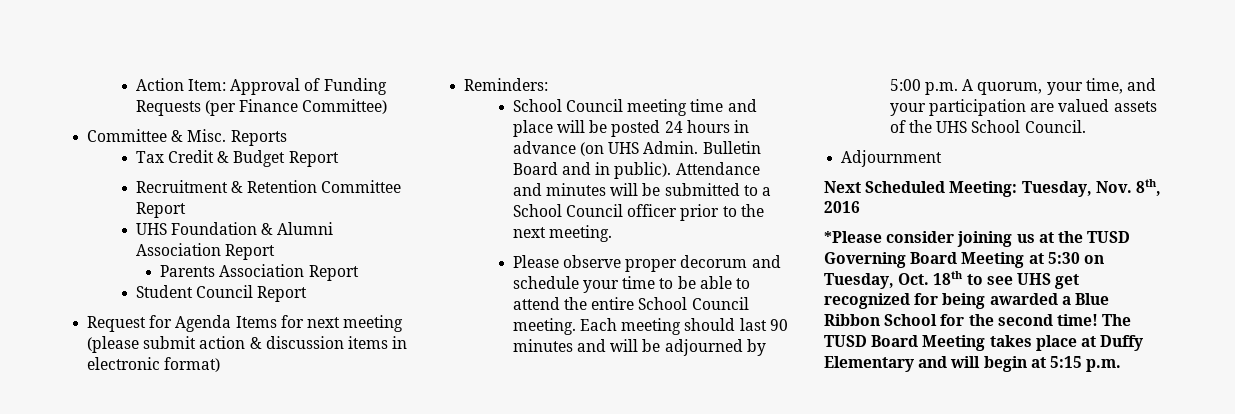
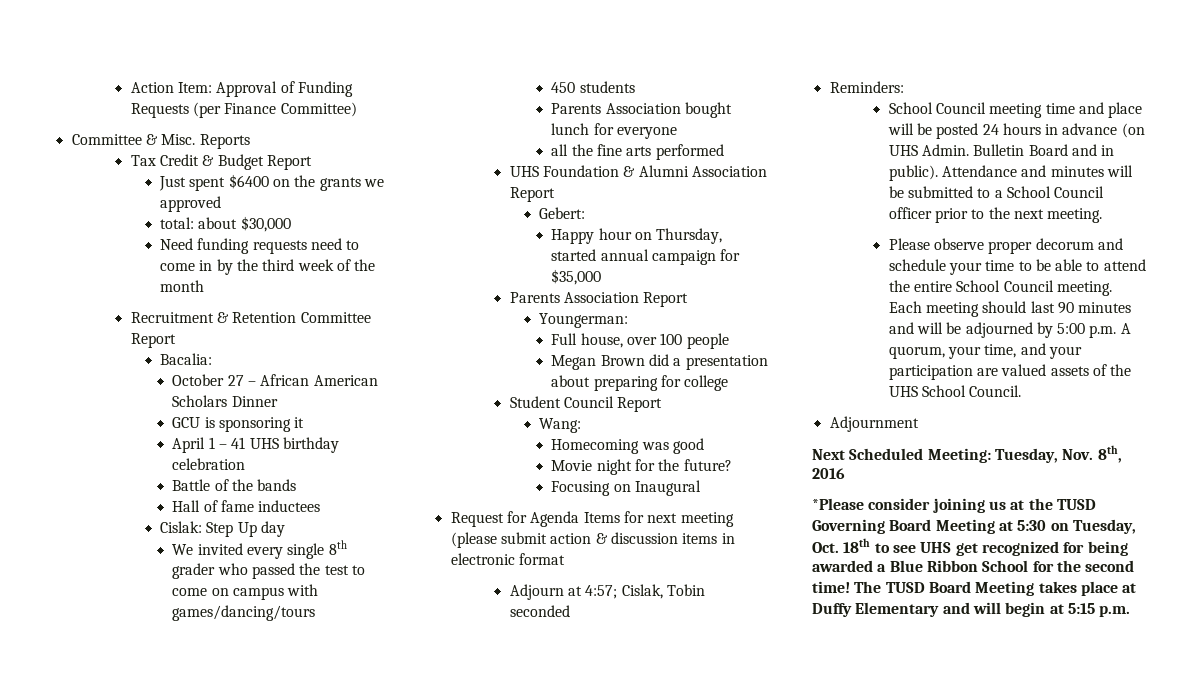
(339, 159) none -> [159,174,384,191] [160,196,222,212] [160,216,291,232] [160,238,360,254] [160,259,376,275] [160,280,205,292] // Just spent $6400 on the grants we approved // total: about $30,000 // Need funding requests need to come in by the third week of the month
(186, 210) none -> [160,353,213,365] [172,374,378,386] [172,395,278,407] [172,417,305,432] [172,437,339,453] [172,458,246,470] [172,479,297,491] [172,500,321,512] [160,521,286,537] [172,540,347,559] [172,563,365,579] [172,584,319,600] [172,605,316,621] [551,81,635,93] [551,102,733,118] [551,123,678,139] [551,144,724,160] // Bacalia: // October 27 – African American Scholars Dinner // GCU is sponsoring it // April 1 – 41 UHS birthday celebration // Battle of the bands // Hall of fame inductees // Cislak: Step Up day // We invited every single 8th grader who passed the test to come on campus with games/dancing/tours // 450 students // Parents Association bought lunch for everyone // all the fine arts performed
[160,264,359,281] [135,285,308,302] Parents Association Report // Student Council Report -> [539,207,586,219] [551,228,723,244] [551,249,741,265] [551,269,602,285] [509,292,689,307] [539,313,629,328] [551,333,729,349] [551,354,768,370] [551,375,729,391] [509,396,663,412] [539,418,582,433] [551,438,705,454] [551,459,732,475] [551,480,702,496] Gebert: // Happy hour on Thursday, started annual campaign for $35,000 // Parents Association Report // Youngerman: // Full house, over 100 people // Megan Brown did a presentation about preparing for college // Student Council Report // Wang: // Homecoming was good // Movie night for the future? // Focusing on Inaugural
[164,357,221,372] format) -> [518,553,565,565] [509,584,705,600] [509,605,570,617] format // Adjourn at 4:57; Cislak, Tobin seconded

